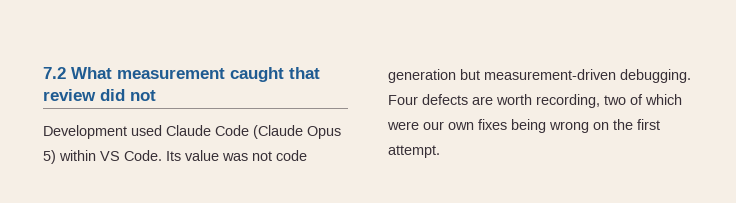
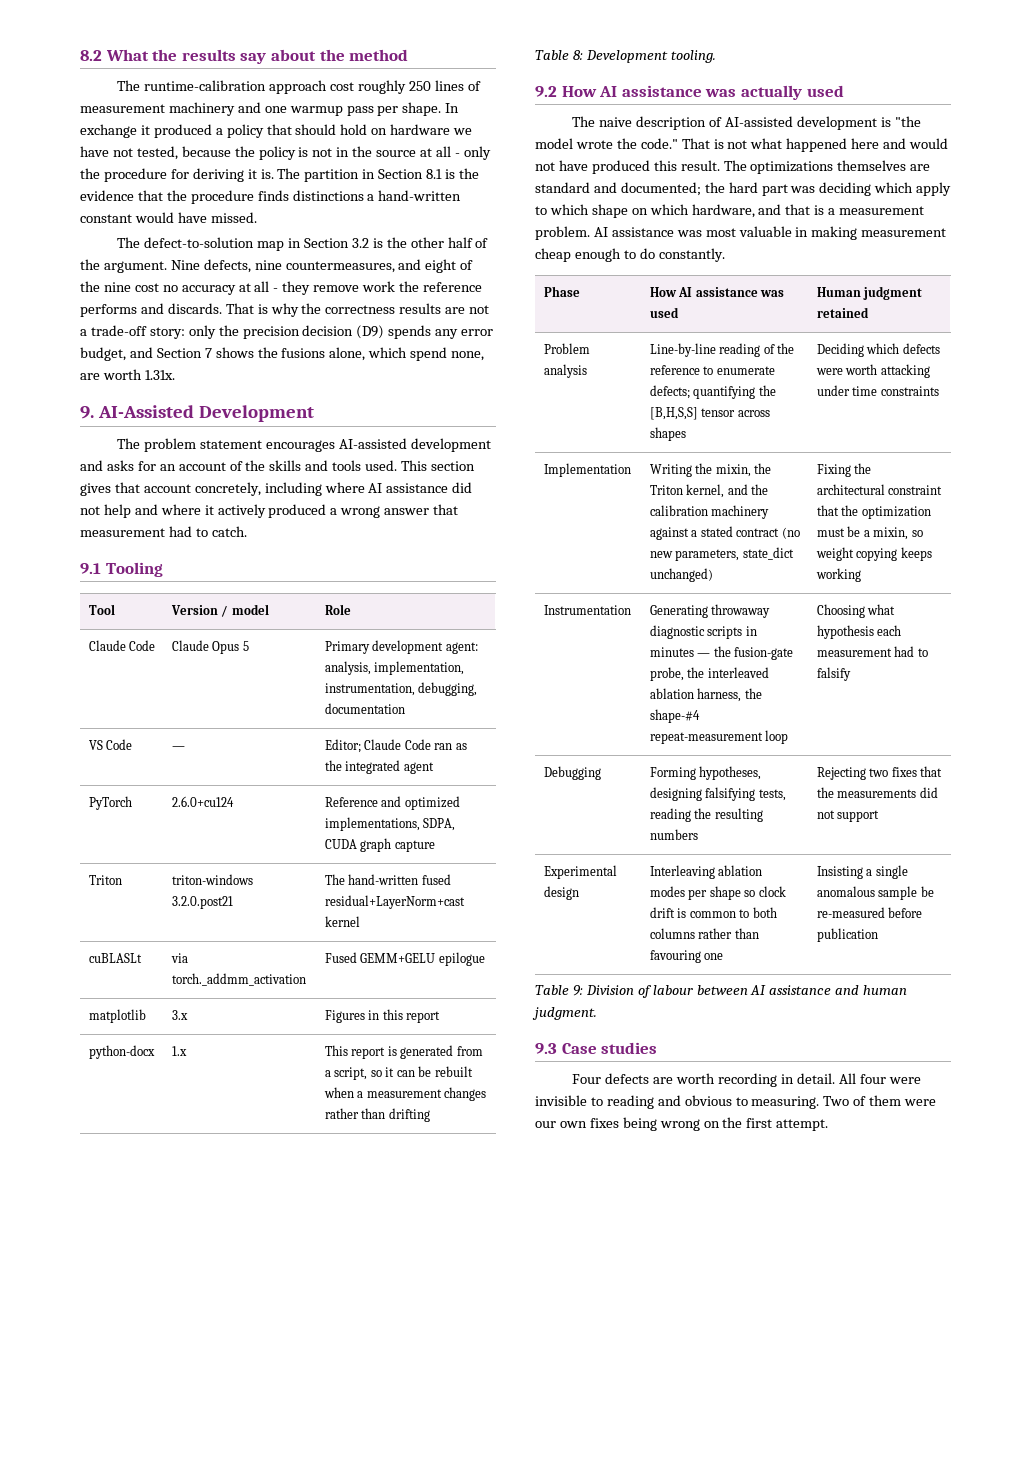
[43,67,320,82] [43,89,156,101] [43,125,341,139] [43,150,307,164] [388,69,691,83] [388,94,682,108] 7.2 What measurement caught that review did not // Development used Claude Code (Claude Opus 5) within VS Code. Its value was not code generation but measurement-driven debugging. Four defects are worth recording, two of which -> [80,49,409,64] [117,80,481,94] [80,102,460,116] [80,124,473,138] [80,146,491,160] [80,168,479,182] [80,190,462,204] [80,212,257,223] [117,237,489,251] [80,259,474,273] [80,281,482,295] [80,303,490,317] [80,325,494,339] [80,347,485,361] [80,369,175,380] [80,405,314,422] [117,438,491,452] [80,460,475,471] [80,482,473,496] [80,504,459,518] [80,526,247,537] [80,562,163,577] [88,604,115,615] [170,604,269,617] [324,604,351,615] [88,640,156,651] [171,640,249,654] [324,640,478,654] [324,661,465,675] [324,682,478,696] [324,703,405,714] [88,739,133,750] [171,746,185,750] [324,739,467,753] [324,760,434,774] [88,796,132,810] [171,796,234,807] [324,796,460,810] [324,817,456,831] [324,838,435,852] [88,875,122,885] [171,874,253,885] [171,896,233,909] [324,874,451,885] [324,895,465,909] [324,916,360,927] [88,953,142,963] [170,953,188,963] [171,973,306,986] [324,952,485,966] [88,1009,146,1023] [171,1010,188,1020] [324,1009,441,1023] [88,1045,155,1059] [171,1046,187,1056] [324,1045,483,1059] [324,1066,473,1080] [323,1087,487,1101] [324,1108,430,1122] [535,50,716,63] [535,85,844,100] [572,116,921,130] [535,138,949,152] [535,160,931,174] [535,182,952,196] [535,204,925,218] [535,226,947,240] [535,248,725,262] [543,286,580,297] [649,287,785,297] [649,307,679,318] [816,286,923,300] [816,307,869,318] [543,343,590,354] [543,364,587,378] [649,343,795,357] [649,365,775,375] [649,385,776,399] [649,407,770,420] [649,427,686,441] [816,343,940,357] [815,364,930,378] [816,385,939,396] [543,463,631,477] [649,463,772,477] [649,484,769,498] [649,505,770,519] [649,526,800,540] [649,547,794,561] [649,568,713,582] [816,463,872,477] [816,484,943,495] [816,505,931,519] [816,526,923,540] [815,547,932,561] [815,568,861,582] [543,605,631,615] [649,604,771,618] [649,625,757,639] [649,646,794,660] [649,667,769,681] [649,688,762,702] [649,709,700,723] [649,730,789,744] [816,604,896,618] [816,625,902,639] [816,646,928,657] [816,667,851,681] [543,766,601,780] [649,766,762,780] [649,787,786,801] [649,808,763,822] [649,829,698,840] [816,766,943,780] [816,787,938,798] [816,810,880,822] [543,865,617,879] [543,886,579,900] [649,865,763,879] [649,886,786,900] [649,907,777,918] [649,928,759,939] [649,950,724,963] [816,865,908,879] [816,886,934,900] [816,907,923,918] [816,928,878,942] [535,985,908,998] [532,1007,597,1020] [535,1042,658,1054] [572,1073,921,1087] [535,1095,902,1109] 8.2 What the results say about the method // The runtime-calibration approach cost roughly 250 lines of measurement machinery and one warmup pass per shape. In exchange it produced a policy that should hold on hardware we have not tested, because the policy is not in the source at all - only the procedure for deriving it is. The partition in Section 8.1 is the evidence that the procedure finds distinctions a hand-written constant would have missed. // The defect-to-solution map in Section 3.2 is the other half of the argument. Nine defects, nine countermeasures, and eight of the nine cost no accuracy at all - they remove work the reference performs and discards. That is why the correctness results are not a trade-off story: only the precision decision (D9) spends any error budget, and Section 7 shows the fusions alone, which spend none, are worth 1.31x. // 9. AI-Assisted Development // The problem statement encourages AI-assisted development and asks for an account of the skills and tools used. This section gives that account concretely, including where AI assistance did not help and where it actively produced a wrong answer that measurement had to catch. // 9.1 Tooling // Tool | Version / model | Role // Claude Code | Claude Opus 5 | Primary development agent: analysis, implementation, instrumentation, debugging, documentation // VS Code | — | Editor; Claude Code ran as the integrated agent // PyTorch | 2.6.0+cu124 | Reference and optimized implementations, SDPA, CUDA graph capture // Triton | triton-windows 3.2.0.post21 | The hand-written fused residual+LayerNorm+cast kernel // cuBLASLt | via torch._addmm_activation | Fused GEMM+GELU epilogue // matplotlib | 3.x | Figures in this report // python-docx | 1.x | This report is generated from a script, so it can be rebuilt when a measurement changes rather than drifting // Table 8: Development tooling. // 9.2 How AI assistance was actually used // The naive description of AI-assisted development is "the model wrote the code." That is not what happened here and would not have produced this result. The optimizations themselves are standard and documented; the hard part was deciding which apply to which shape on which hardware, and that is a measurement problem. AI assistance was most valuable in making measurement cheap enough to do constantly. // Phase | How AI assistance was used | Human judgment retained // Problem analysis | Line-by-line reading of the reference to enumerate defects; quantifying the [B,H,S,S] tensor across shapes | Deciding which defects were worth attacking under time constraints // Implementation | Writing the mixin, the Triton kernel, and the calibration machinery against a stated contract (no new parameters, state_dict unchanged) | Fixing the architectural constraint that the optimization must be a mixin, so weight copying keeps working // Instrumentation | Generating throwaway diagnostic scripts in minutes — the fusion-gate probe, the interleaved ablation harness, the shape-#4 repeat-measurement loop | Choosing what hypothesis each measurement had to falsify // Debugging | Forming hypotheses, designing falsifying tests, reading the resulting numbers | Rejecting two fixes that the measurements did not support // Experimental design | Interleaving ablation modes per shape so clock drift is common to both columns rather than favouring one | Insisting a single anomalous sample be re-measured before publication // Table 9: Division of labour between AI assistance and human judgment. // 9.3 Case studies // Four defects are worth recording in detail. All four were invisible to reading and obvious to measuring. Two of them

